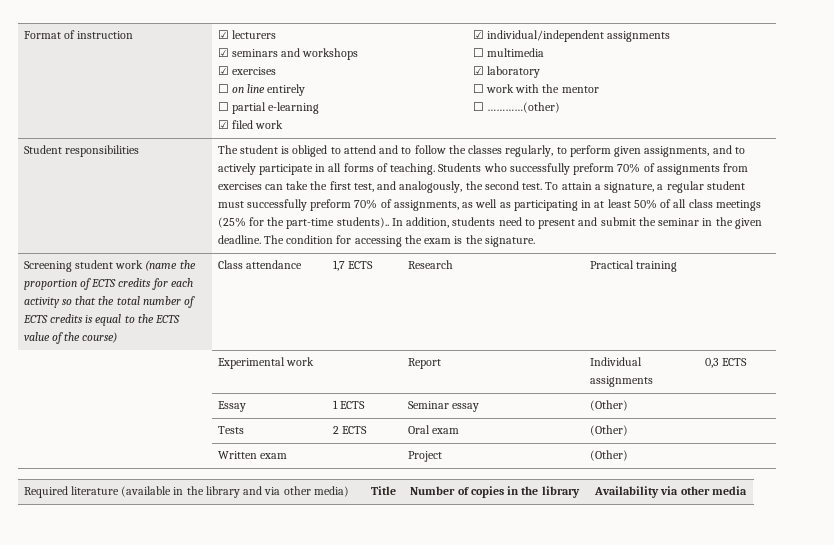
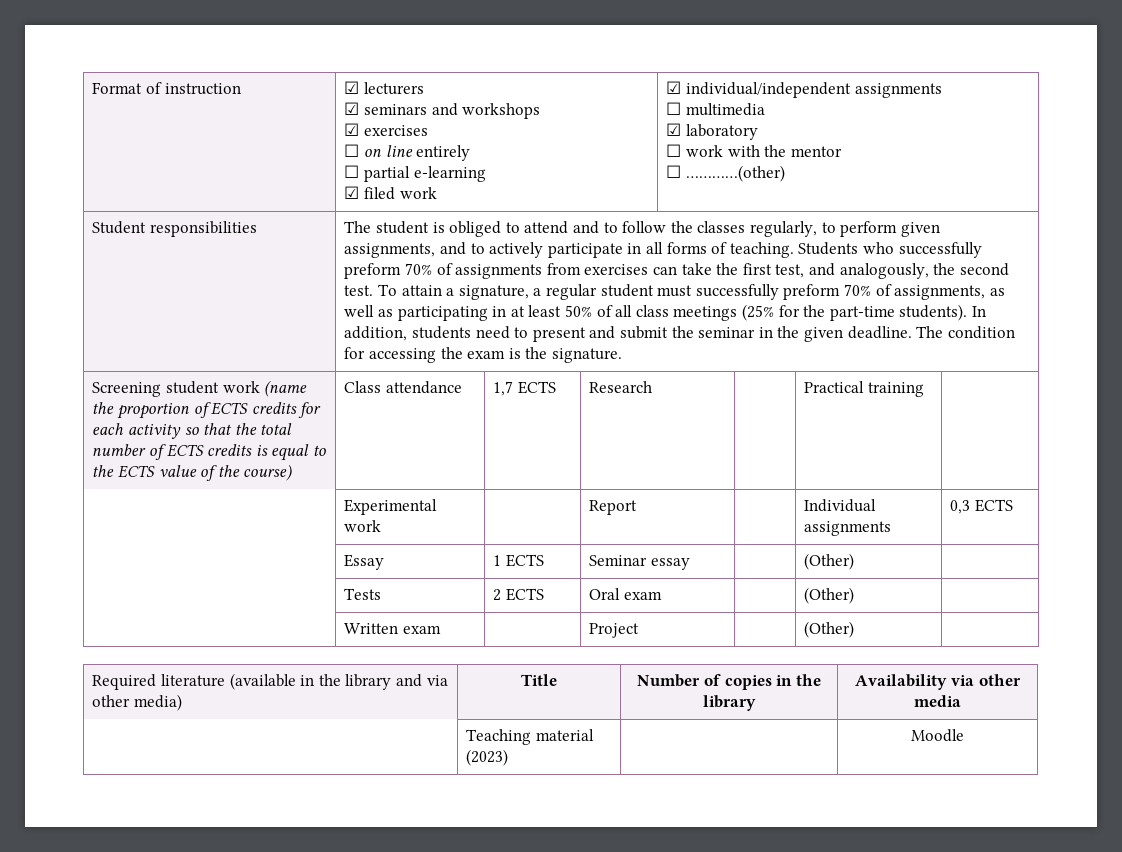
[336,217,389,228] students).. -> [899,304,968,321] students).
(747, 490) none -> [466,729,595,745] [466,749,509,766] [911,729,964,742] // | Teaching material (2023) | | Moodle

